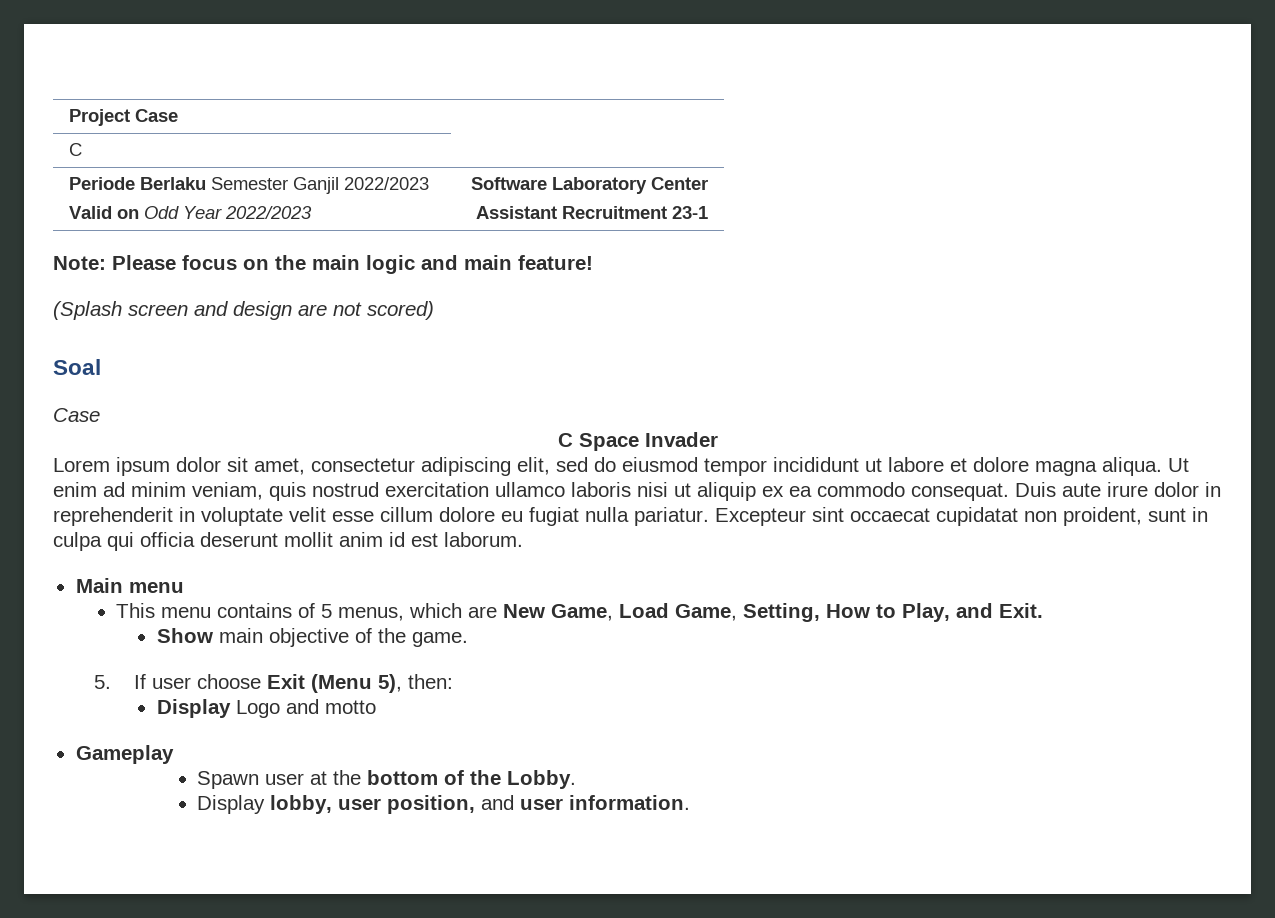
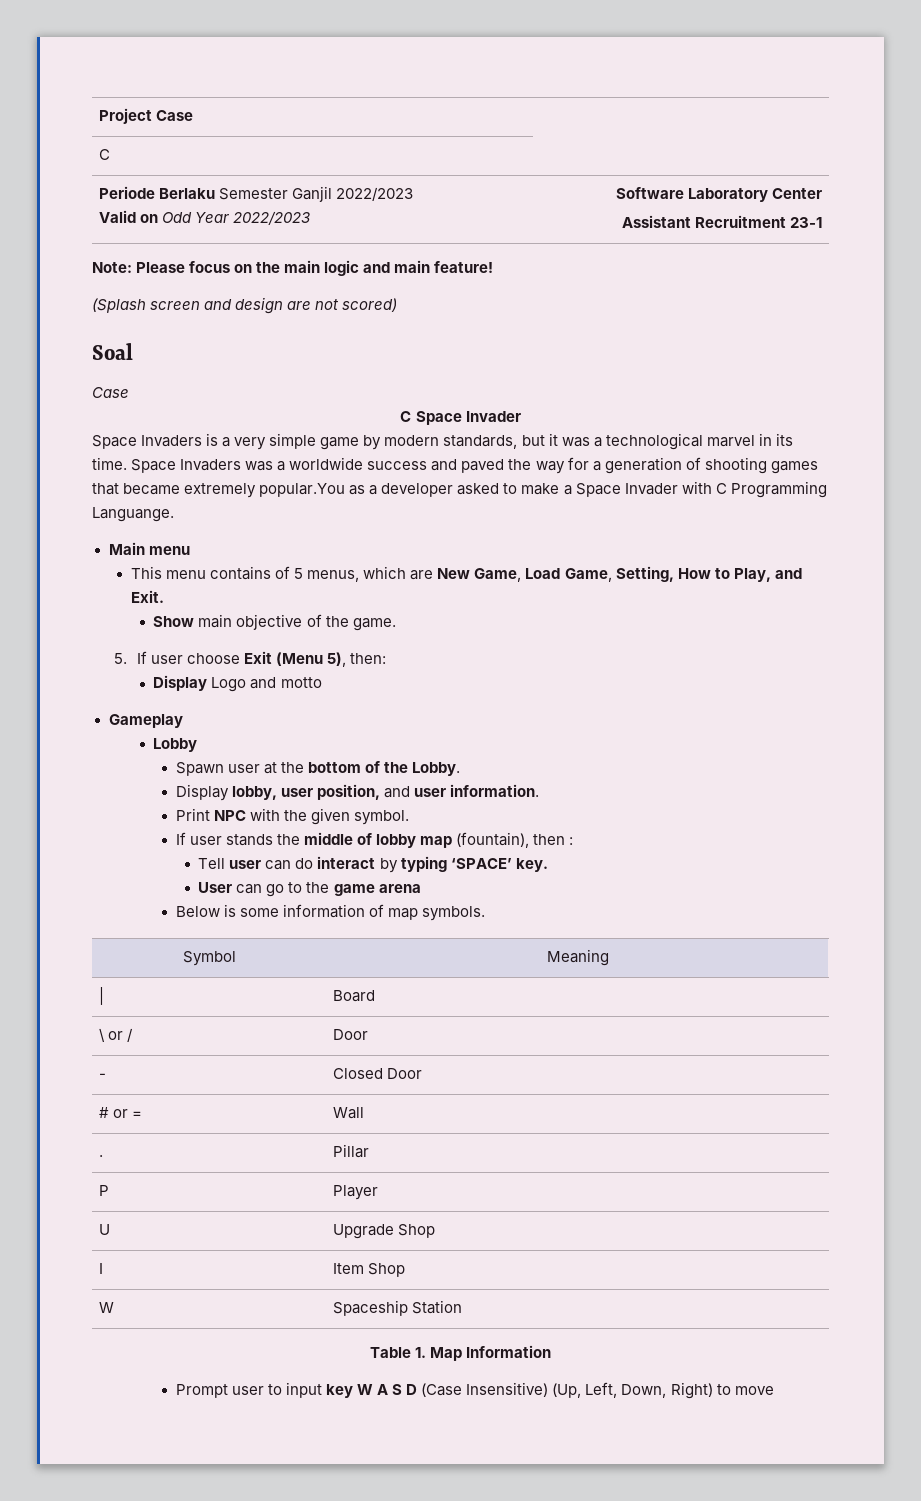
[53,457,1189,476] [53,482,1221,501] [53,507,1208,526] [53,532,523,551] Lorem ipsum dolor sit amet, consectetur adipiscing elit, sed do eiusmod tempor incididunt ut labore et dolore magna aliqua. Ut enim ad minim veniam, quis nostrud exercitation ullamco laboris nisi ut aliquip ex ea commodo consequat. Duis aute irure dolor in reprehenderit in voluptate velit esse cillum dolore eu fugiat nulla pariatur. Excepteur sint occaecat cupidatat non proident, sunt in culpa qui officia deserunt mollit anim id est laborum. -> [92,433,793,450] [92,457,818,474] [92,481,827,498] [92,507,174,522] Space Invaders is a very simple game by modern standards, but it was a technological marvel in its time. Space Invaders was a worldwide success and paved the way for a generation of shooting games that became extremely popular.You as a developer asked to make a Space Invader with C Programming Languange.
(174, 754) none -> [153,738,198,752] // Lobby
(691, 802) none -> [175,808,410,825] [175,832,574,848] [198,856,548,873] [198,882,421,897] [175,904,486,921] [183,951,236,966] [546,949,609,966] [99,987,105,1005] [333,990,376,1002] [99,1028,134,1042] [333,1029,369,1040] [99,1073,107,1079] [333,1068,423,1079] [99,1107,143,1118] [333,1107,365,1119] [99,1155,104,1157] [333,1144,370,1158] [99,1185,110,1196] [333,1185,379,1200] [99,1224,111,1235] [333,1224,436,1239] [99,1263,104,1274] [333,1263,406,1277] [99,1302,115,1313] [333,1300,463,1316] [369,1345,552,1361] [175,1382,774,1399] // Print NPC with the given symbol. // If user stands the middle of lobby map (fountain), then : // Tell user can do interact by typing ‘SPACE’ key. // User can go to the game arena // Below is some information of map symbols. // Symbol | Meaning // | | Board // \ or / | Door // - | Closed Door // # or = | Wall // . | Pillar // P | Player // U | Upgrade Shop // I | Item Shop // W | Spaceship Station // Table 1. Map Information // Prompt user to input key W A S D (Case Insensitive) (Up, Left, Down, Right) to move

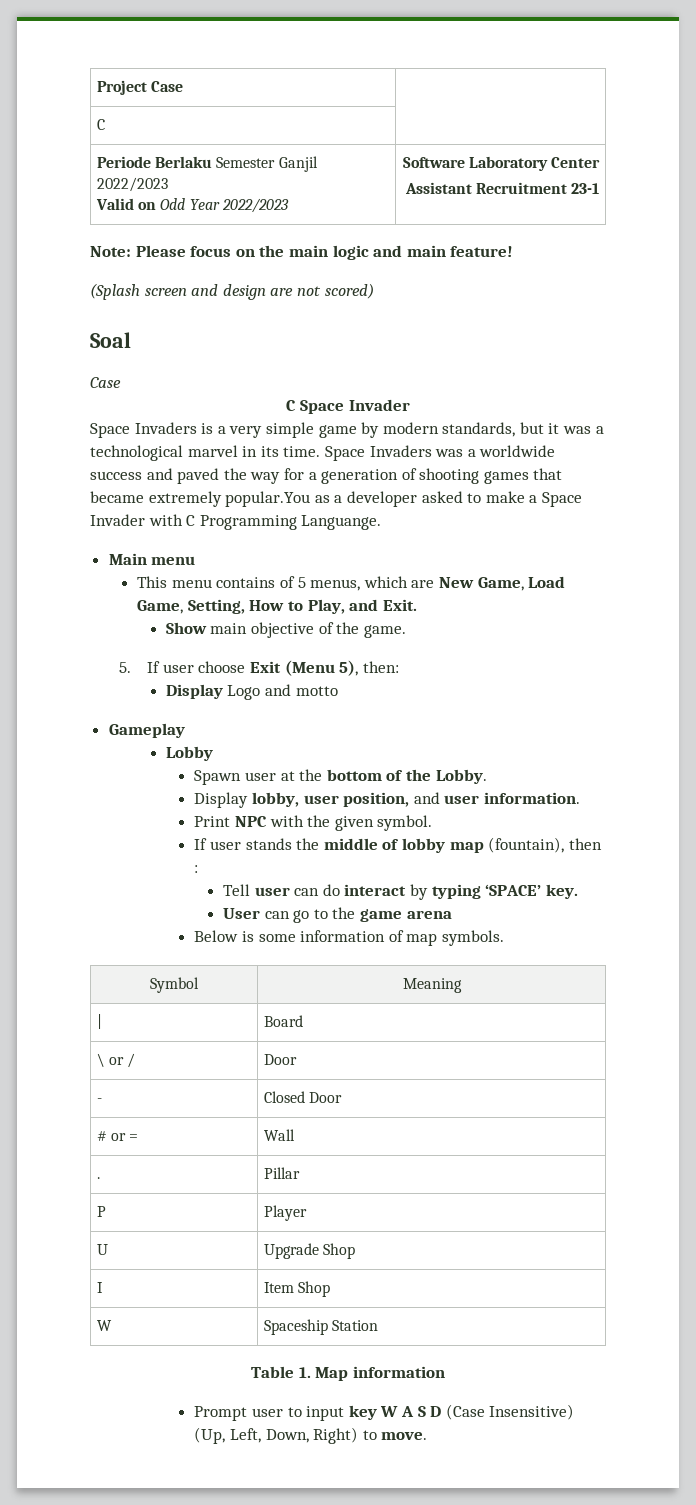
[466,1345,552,1358] Information -> [352,1366,445,1378] information
[734,1386,774,1395] move -> [381,1432,428,1440] move.

